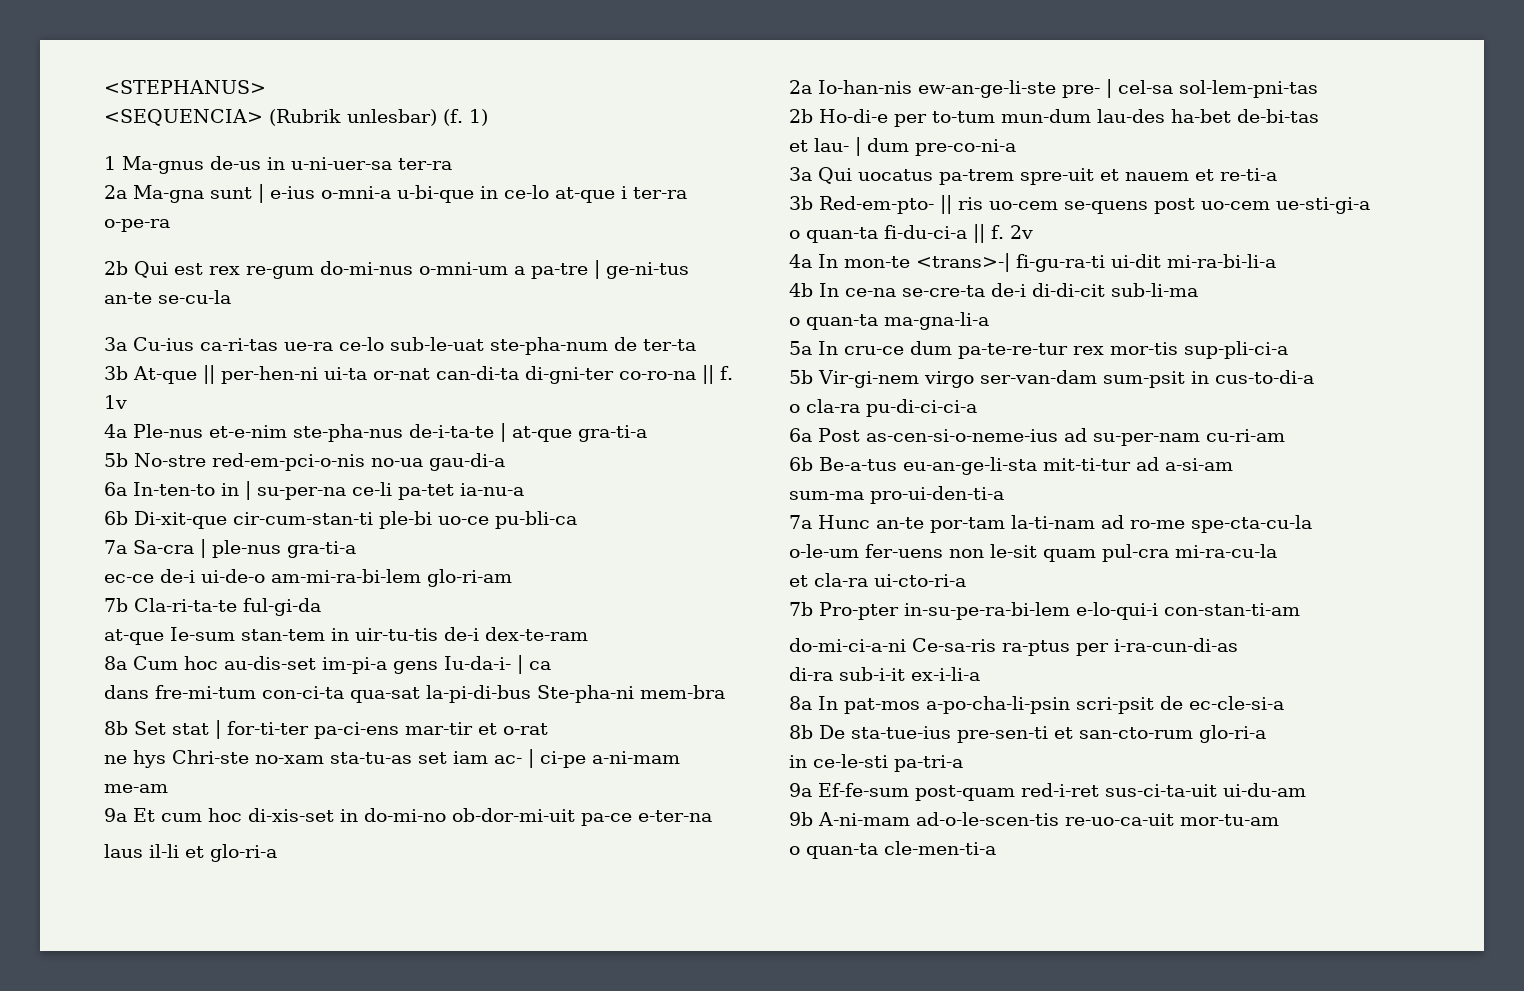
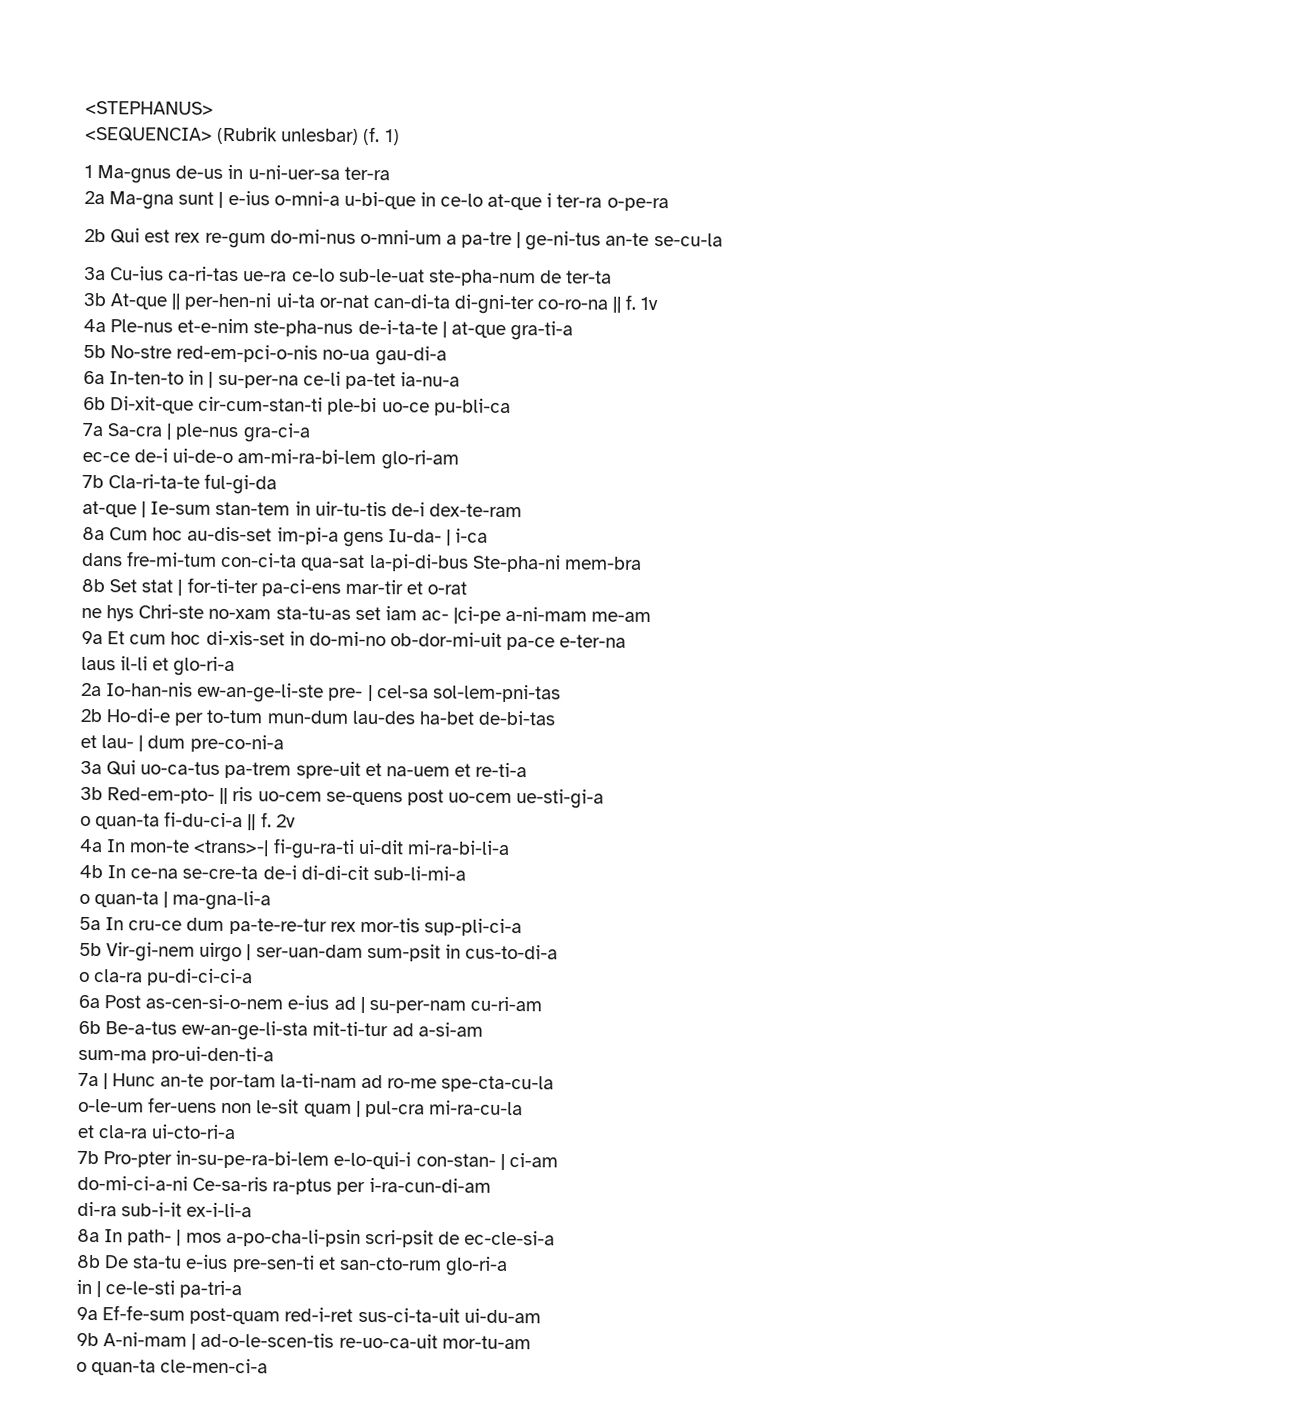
[287,541,356,558] gra-ti-a -> [242,423,311,443] gra-ci-a
(164, 637) none -> [141,501,147,518] |
[444,655,551,674] Iu-da-i- | ca -> [387,528,489,546] Iu-da- | i-ca
[528,749,586,768] | ci-pe -> [453,606,502,624] |ci-pe
[858,169,933,181] uocatus -> [140,761,221,775] uo-ca-tus
[1125,172,1189,181] nauem -> [385,766,450,777] na-uem
[1111,283,1198,297] [789,314,878,330] sub-li-ma // o quan-ta -> [372,866,466,881] [79,891,169,908] sub-li-mi-a // o quan-ta |
[924,370,1097,388] virgo ser-van-dam -> [199,942,363,963] uirgo | ser-uan-dam
[865,428,1087,442] as-cen-si-o-neme-ius ad -> [145,994,365,1013] as-cen-si-o-nem e-ius ad |
[903,457,1037,475] eu-an-ge-li-sta -> [181,1020,309,1041] ew-an-ge-li-sta
(812, 522) none -> [103,1073,109,1090] |
(1096, 555) none -> [355,1100,361,1117] |
[1164,603,1300,616] con-stan-ti-am -> [415,1153,558,1170] con-stan- | ci-am
[1114,638,1238,652] i-ra-cun-di-as -> [368,1178,491,1193] i-ra-cun-di-am
[844,698,920,714] pat-mos -> [127,1229,222,1246] path- | mos
[851,726,951,739] sta-tue-ius -> [132,1254,229,1270] sta-tu e-ius
(807, 761) none -> [96,1281,102,1298] |
(910, 819) none -> [191,1333,197,1350] |
[884,841,996,855] cle-men-ti-a -> [160,1358,269,1374] cle-men-ci-a

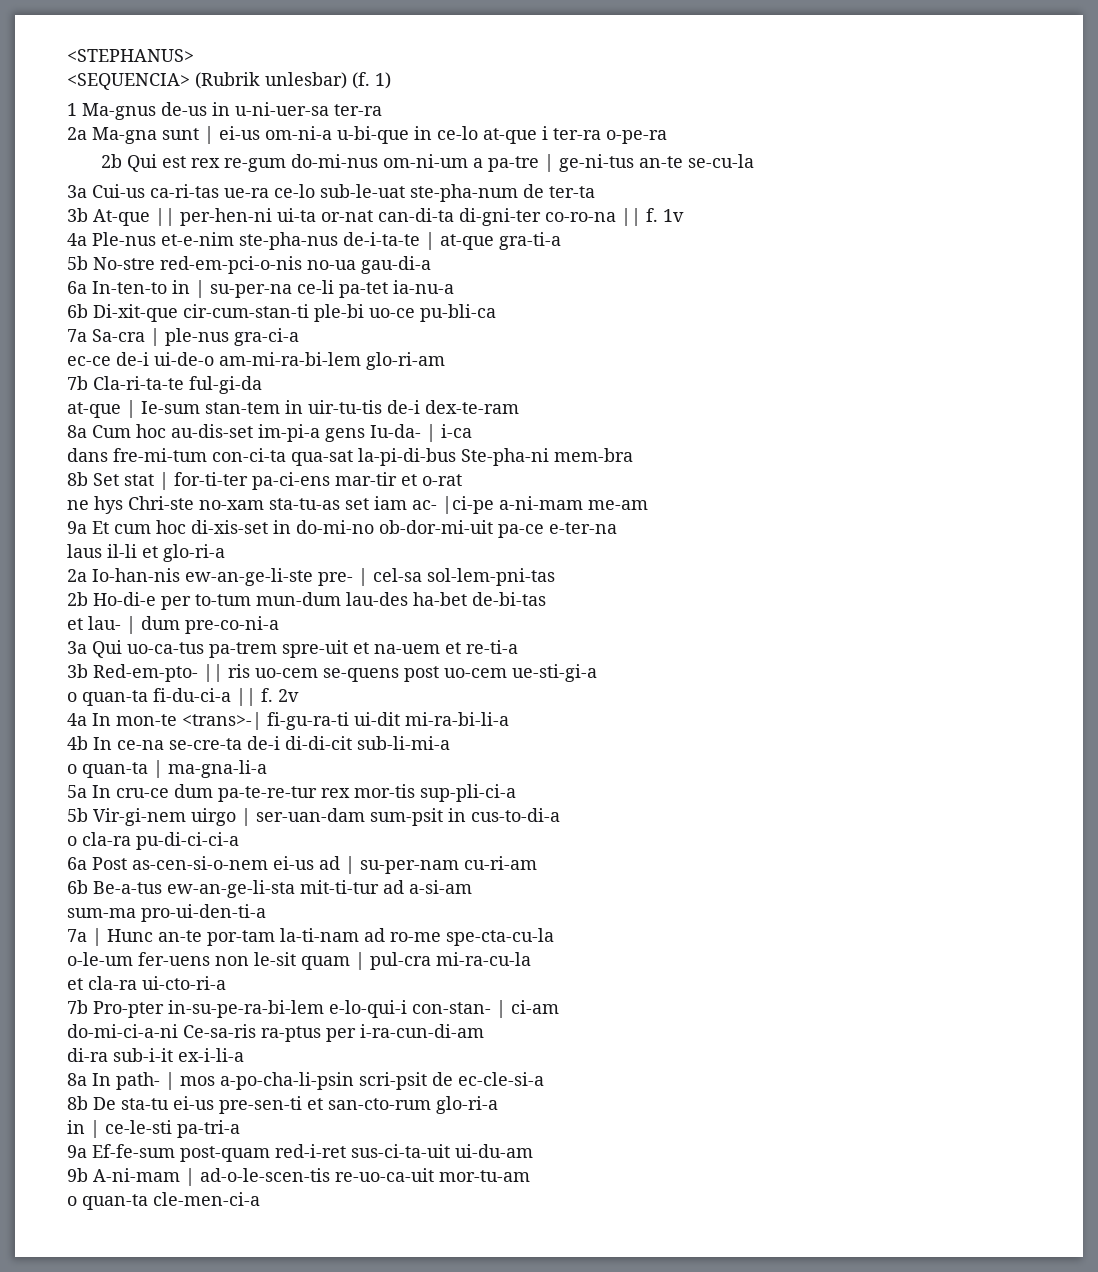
[227,190,340,206] e-ius o-mni-a -> [219,126,332,140] ei-us om-ni-a
[359,229,442,245] o-mni-um -> [382,154,468,168] om-ni-um
[110,266,165,281] Cu-ius -> [92,184,145,198] Cui-us
[287,995,330,1010] e-ius -> [273,856,314,870] ei-us
[185,1254,229,1270] e-ius -> [173,1096,214,1110] ei-us

